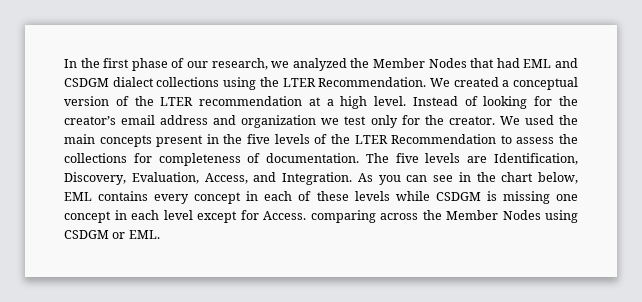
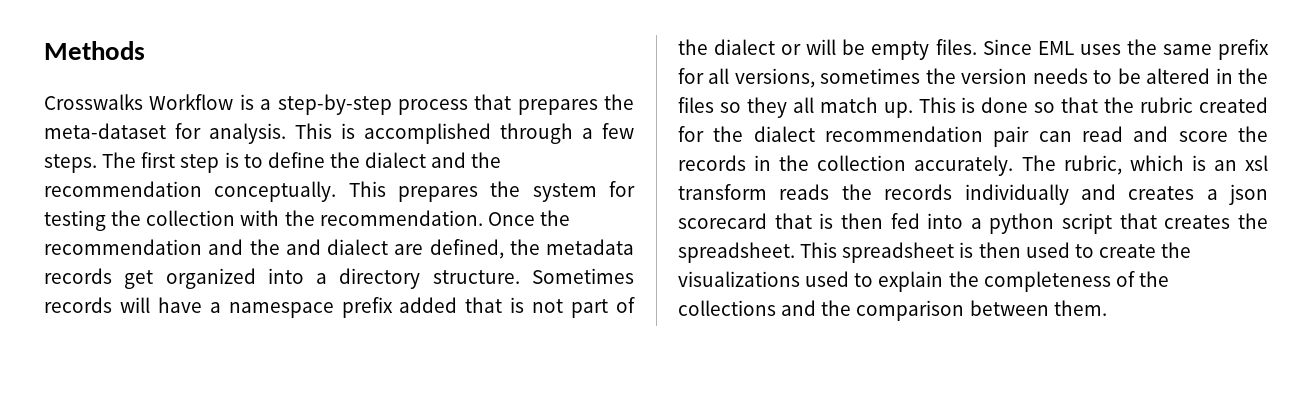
[64,58,579,71] [64,77,578,90] [64,96,578,109] [64,115,579,128] [64,134,579,147] [64,153,578,166] [64,172,578,185] [64,191,578,204] [64,210,578,223] [64,230,160,239] In the first phase of our research, we analyzed the Member Nodes that had EML and CSDGM dialect collections using the LTER Recommendation. We created a conceptual version of the LTER recommendation at a high level. Instead of looking for the creator’s email address and organization we test only for the creator. We used the main concepts present in the five levels of the LTER Recommendation to assess the collections for completeness of documentation. The five levels are Identification, Discovery, Evaluation, Access, and Integration. As you can see in the chart below, EML contains every concept in each of these levels while CSDGM is missing one concept in each level except for Access. comparing across the Member Nodes using CSDGM or EML. -> [44,41,145,60] [44,94,634,115] [44,123,634,144] [44,152,502,173] [44,181,635,202] [44,210,570,231] [44,239,634,259] [44,268,634,289] [44,297,635,318] [678,39,1269,60] [678,68,1268,88] [678,97,1268,118] [678,126,1268,147] [678,155,1268,176] [678,184,1268,205] [678,213,1268,234] [678,242,1192,263] [678,271,1169,292] [678,300,1107,321] Methods // Crosswalks Workflow is a step-by-step process that prepares the meta-dataset for analysis. This is accomplished through a few steps. The first step is to define the dialect and the recommendation conceptually. This prepares the system for testing the collection with the recommendation. Once the recommendation and the and dialect are defined, the metadata records get organized into a directory structure. Sometimes records will have a namespace prefix added that is not part of the dialect or will be empty files. Since EML uses the same prefix for all versions, sometimes the version needs to be altered in the files so they all match up. This is done so that the rubric created for the dialect recommendation pair can read and score the records in the collection accurately. The rubric, which is an xsl transform reads the records individually and creates a json scorecard that is then fed into a python script that creates the spreadsheet. This spreadsheet is then used to create the visualizations used to explain the completeness of the collections and the comparison between them.

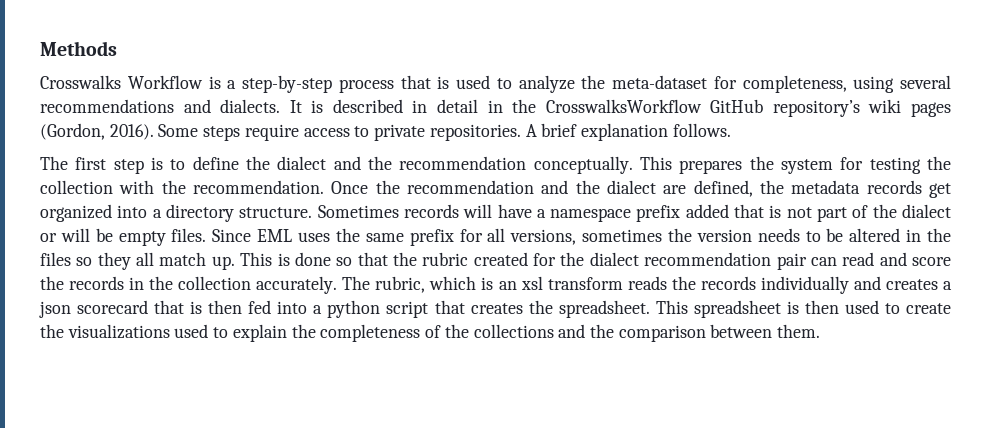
[517,94,634,115] [44,123,634,144] [44,154,97,173] prepares the meta-dataset for analysis. This is accomplished through a few steps. -> [437,75,951,93] [40,99,951,117] [40,123,731,141] is used to analyze the meta-dataset for completeness, using several recommendations and dialects. It is described in detail in the CrosswalksWorkflow GitHub repository’s wiki pages (Gordon, 2016). Some steps require access to private repositories. A brief explanation follows. //
[285,239,321,255] and -> (600, 187) none

